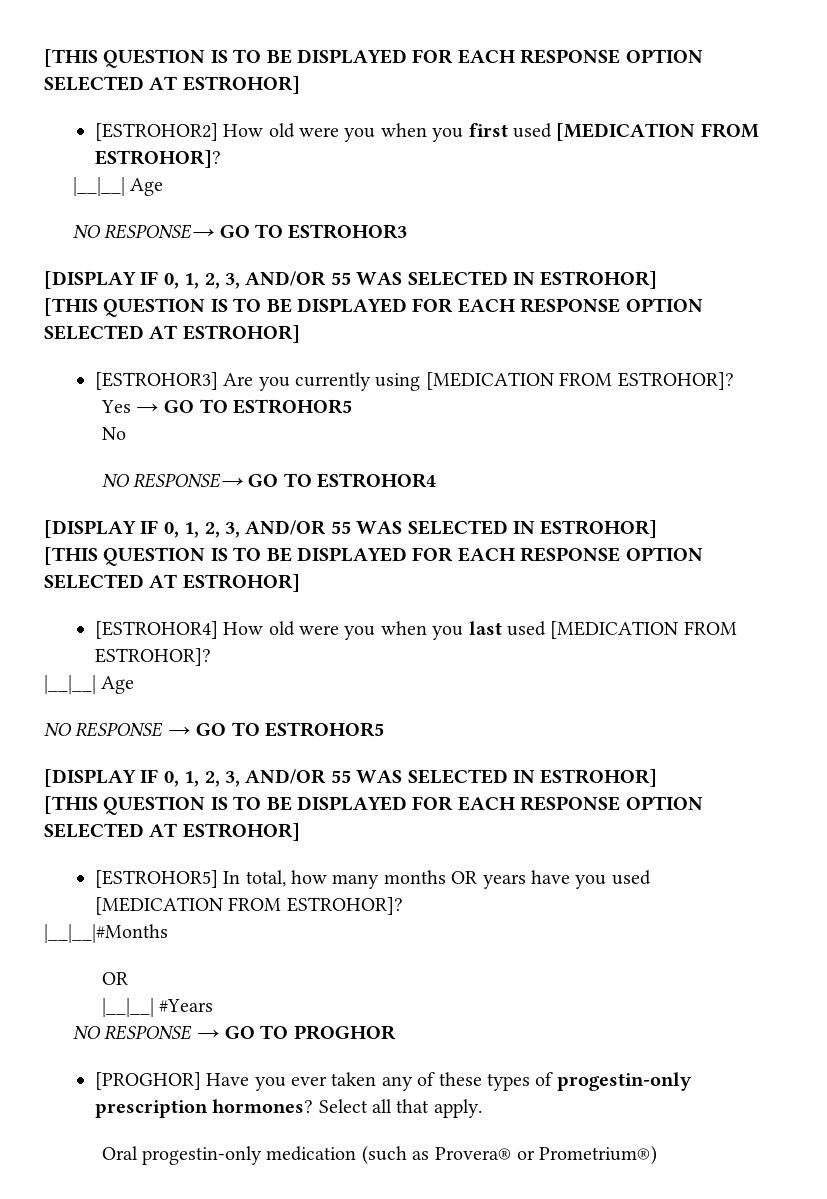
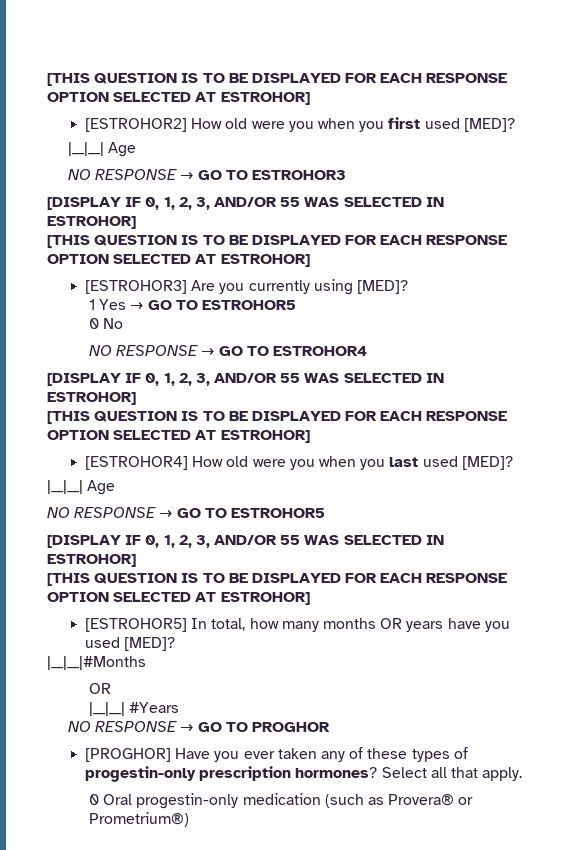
[556,123,759,141] [94,150,221,168] [72,177,164,196] [72,224,215,239] [MEDICATION FROM ESTROHOR]? // |__|__| Age // NO RESPONSE→ -> [463,118,515,132] [67,142,137,157] [67,169,194,180] [MED]? // |__|__| Age // NO RESPONSE →
[425,372,734,390] [MEDICATION FROM ESTROHOR]? // -> [356,280,408,294] [88,299,95,310] [MED]? // 1
(353, 406) none -> [88,318,99,329] 0
[132,473,243,488] RESPONSE→ -> [116,345,215,356] RESPONSE →
[550,621,737,639] [94,648,211,666] [MEDICATION FROM ESTROHOR]? -> [461,456,513,470] [MED]?
[94,897,403,915] [MEDICATION FROM ESTROHOR]? -> [124,637,176,651] [MED]?
(482, 1108) none -> [88,794,99,805] 0

